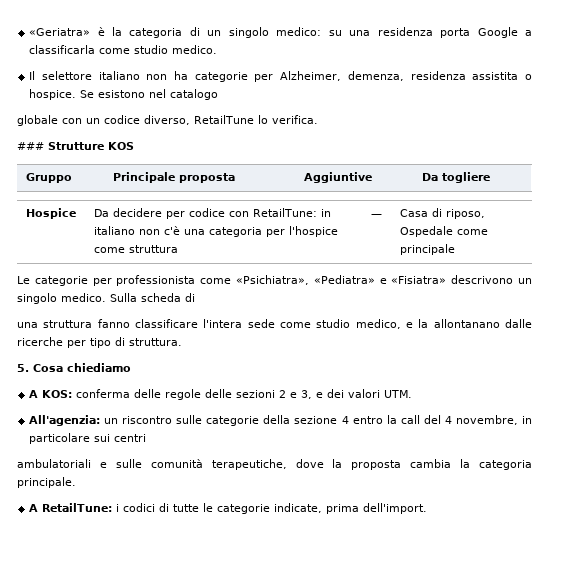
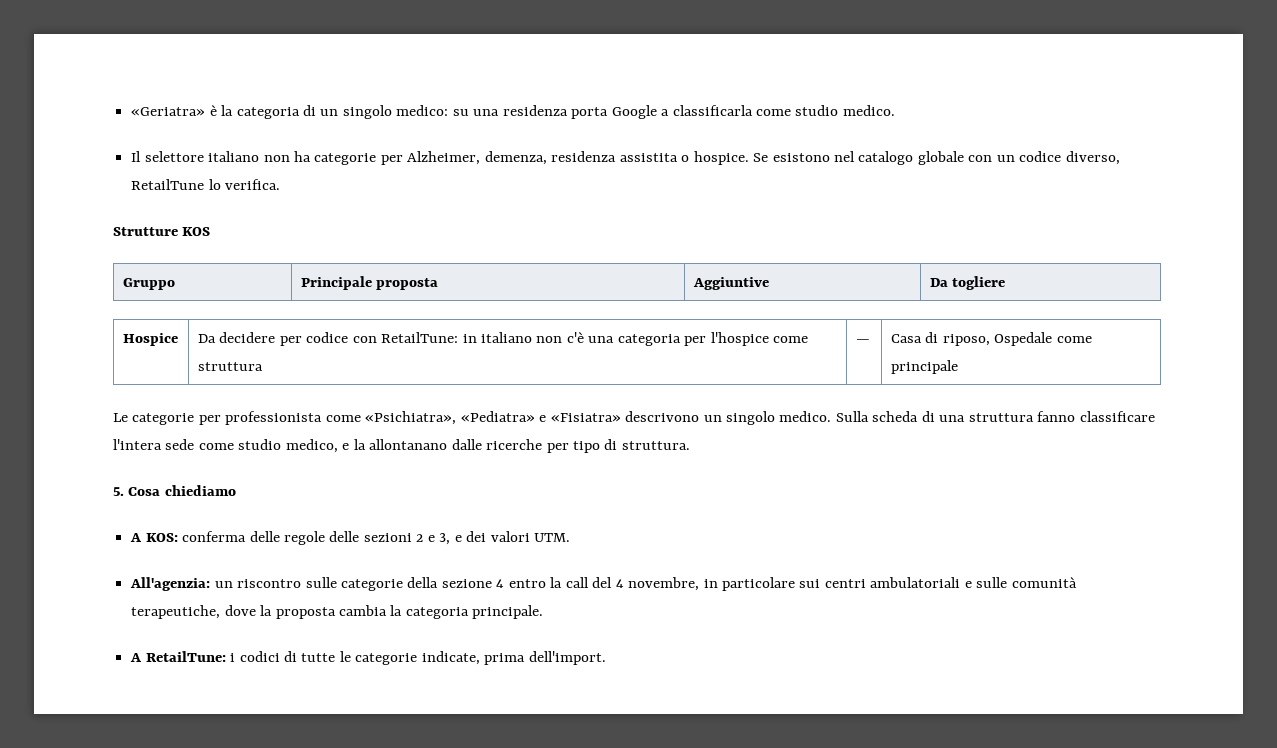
(219, 94) // -> (914, 158) none
[17,142,44,150] ### -> (281, 184) none
(195, 297) // -> (935, 416) none
(147, 438) // -> (866, 583) none

